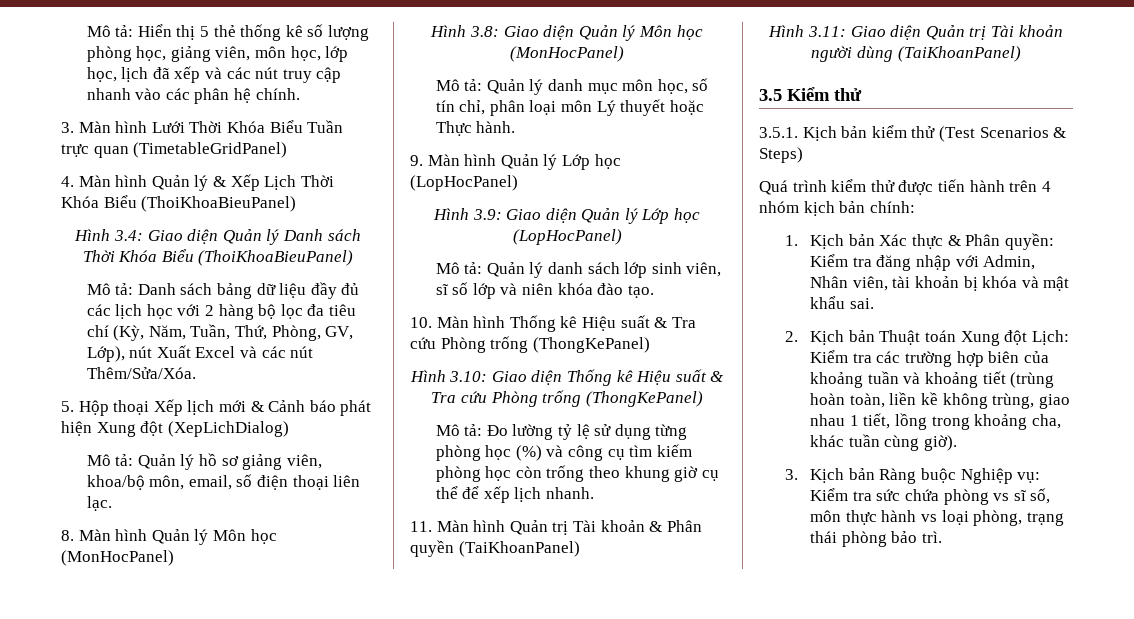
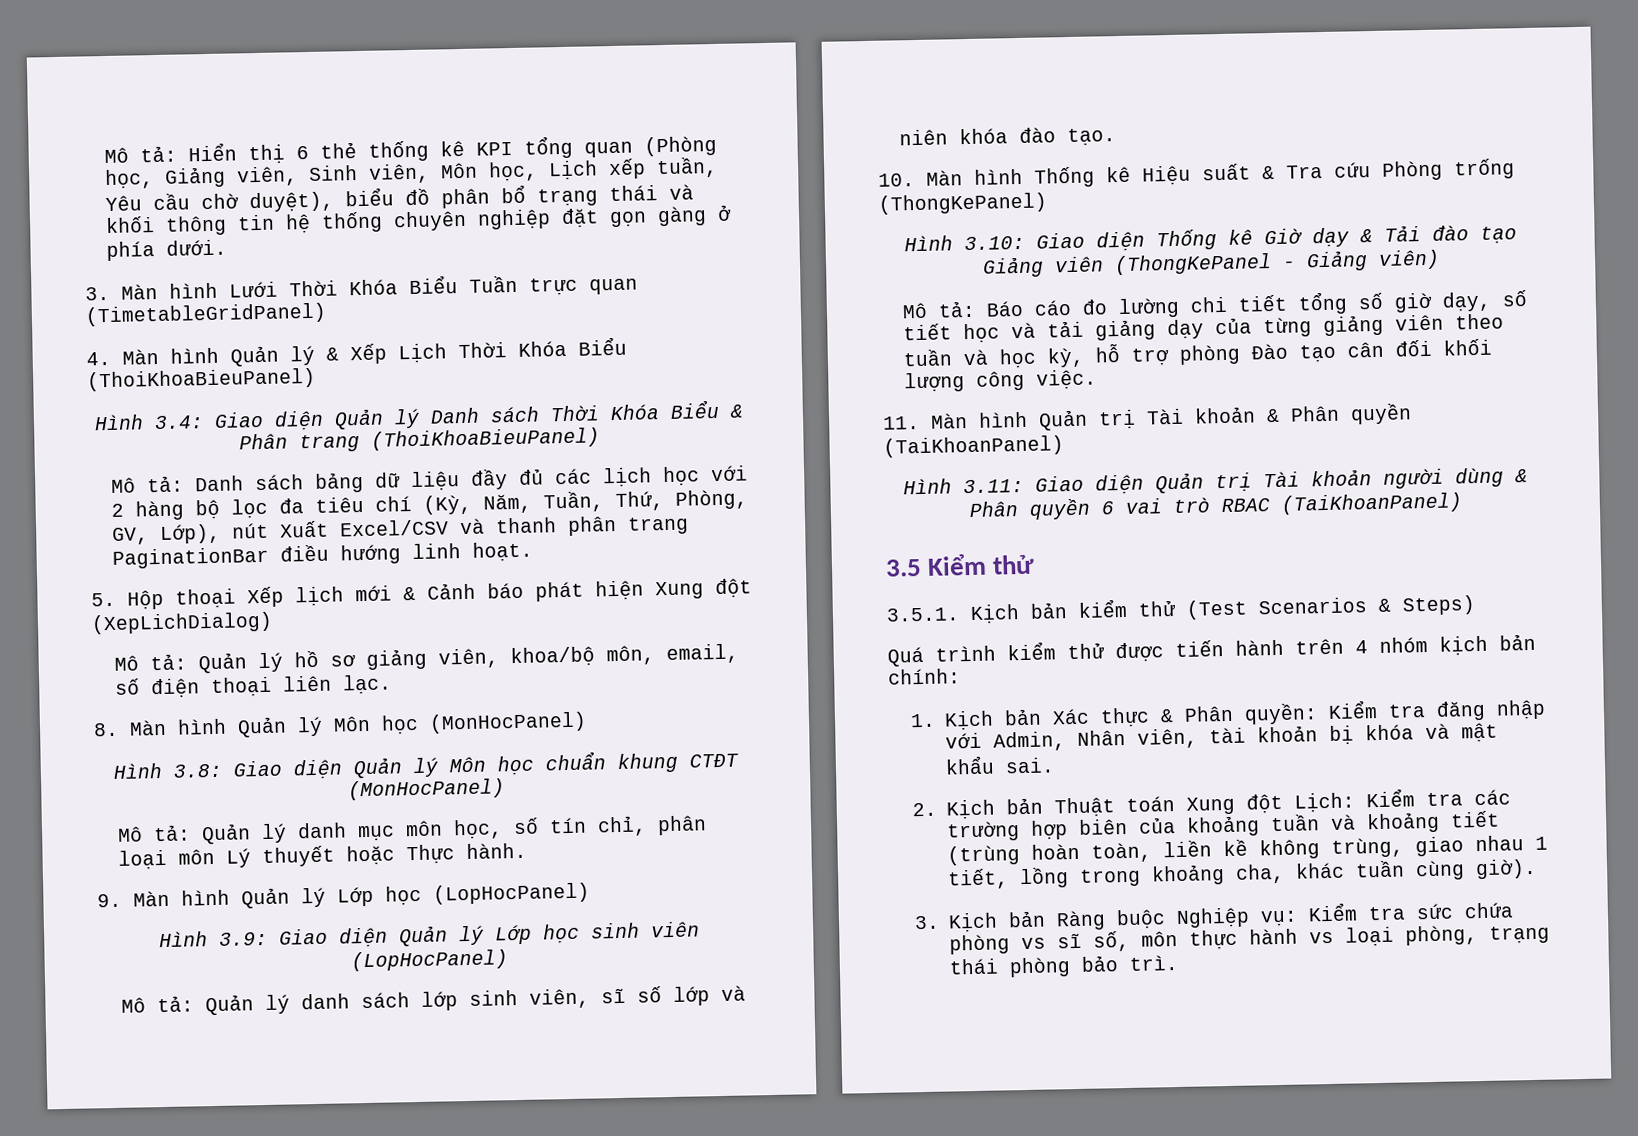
[199,26,209,37] 5 -> [296,145,310,160] 6
[307,24,369,41] [86,46,349,62] [86,66,342,83] [86,88,300,104] số lượng phòng học, giảng viên, môn học, lớp học, lịch đã xếp và các nút truy cập nhanh vào các phân hệ chính. -> [476,135,718,159] [105,156,719,189] [105,184,695,213] [105,204,733,236] [106,239,228,261] KPI tổng quan (Phòng học, Giảng viên, Sinh viên, Môn học, Lịch xếp tuần, Yêu cầu chờ duyệt), biểu đồ phân bổ trạng thái và khối thông tin hệ thống chuyên nghiệp đặt gọn gàng ở phía dưới.
(194, 255) none -> [728,404,744,418] [238,433,360,453] & Phân trang
[195,346,314,358] [86,367,196,379] Excel và các nút Thêm/Sửa/Xóa. -> [339,515,690,537] [112,541,534,569] Excel/CSV và thanh phân trang PaginationBar điều hướng linh hoạt.
(703, 32) none -> [544,751,739,774] chuẩn khung CTĐT
(701, 215) none -> [589,921,700,939] sinh viên
[636,369,725,385] [431,390,703,407] [435,424,688,440] [435,444,692,461] [435,465,719,482] [435,486,594,503] Hiệu suất & Tra cứu Phòng trống (ThongKePanel) // Mô tả: Đo lường tỷ lệ sử dụng từng phòng học (%) và công cụ tìm kiếm phòng học còn trống theo khung giờ cụ thể để xếp lịch nhanh. -> [1263,225,1517,248] [981,249,1440,278] [902,289,1528,319] [903,313,1505,344] [903,338,1493,369] [904,369,1098,393] Giờ dạy & Tải đào tạo Giảng viên (ThongKePanel - Giảng viên) // Mô tả: Báo cáo đo lường chi tiết tổng số giờ dạy, số tiết học và tải giảng dạy của từng giảng viên theo tuần và học kỳ, hỗ trợ phòng Đào tạo cân đối khối lượng công việc.
(893, 54) none -> [1513,469,1528,483] [968,497,1270,520] & Phân quyền 6 vai trò RBAC

